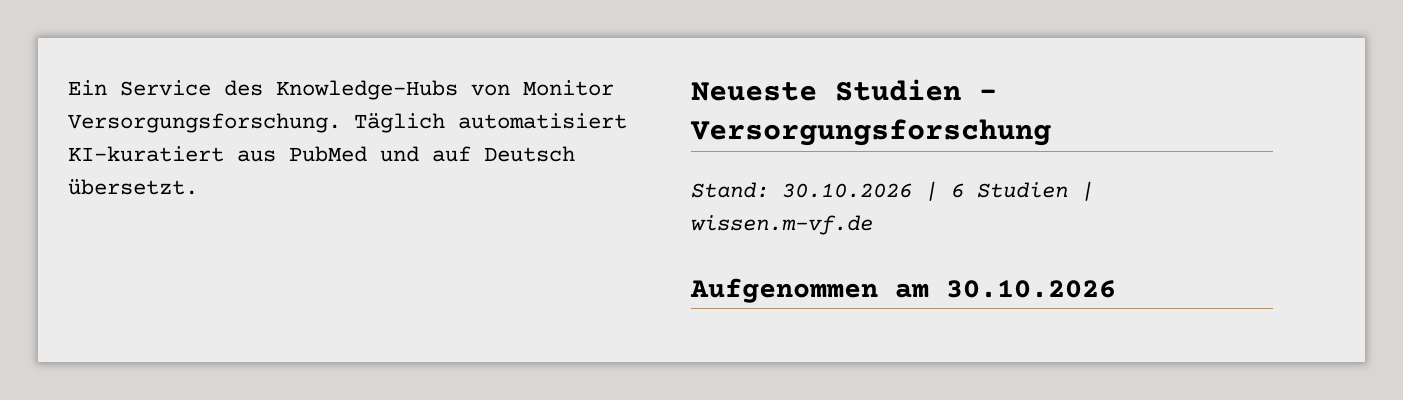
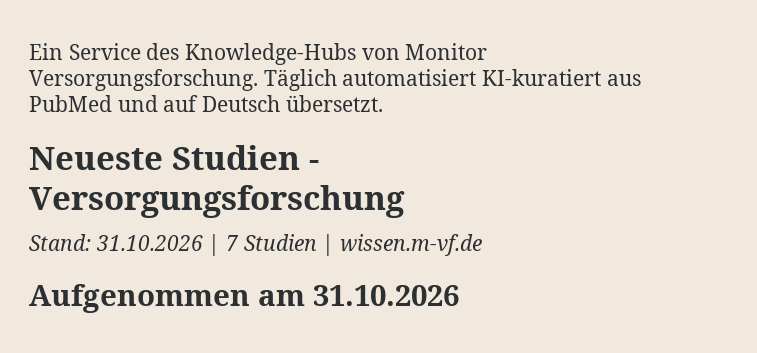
[782,181,964,201] 30.10.2026 | 6 -> [95,234,240,256] 31.10.2026 | 7
[946,279,1116,298] 30.10.2026 -> [313,285,459,306] 31.10.2026

